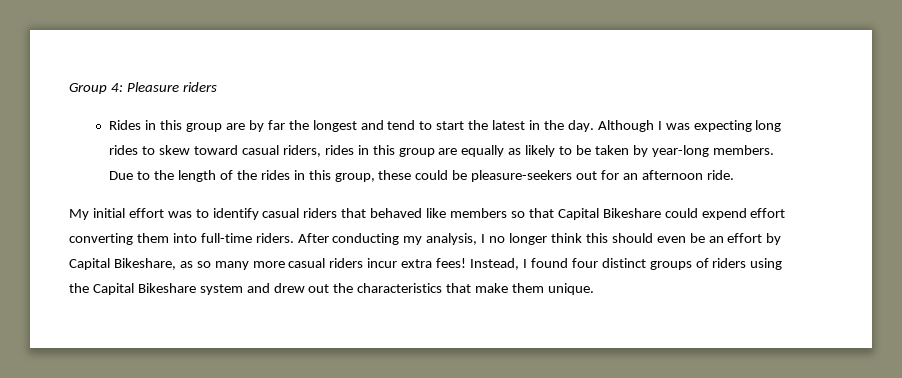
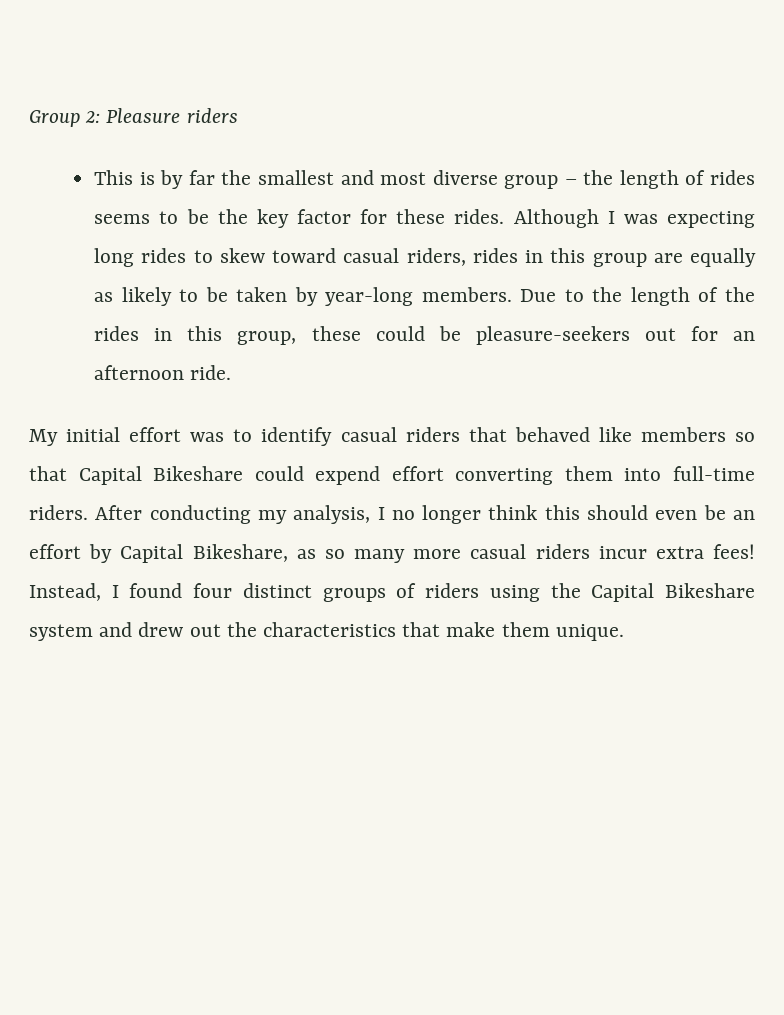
[110,83,123,92] 4: -> [85,111,101,123] 2:
[109,120,594,132] Rides in this group are by far the longest and tend to start the latest in the day. -> [94,170,755,189] [94,209,505,228] This is by far the smallest and most diverse group – the length of rides seems to be the key factor for these rides.

